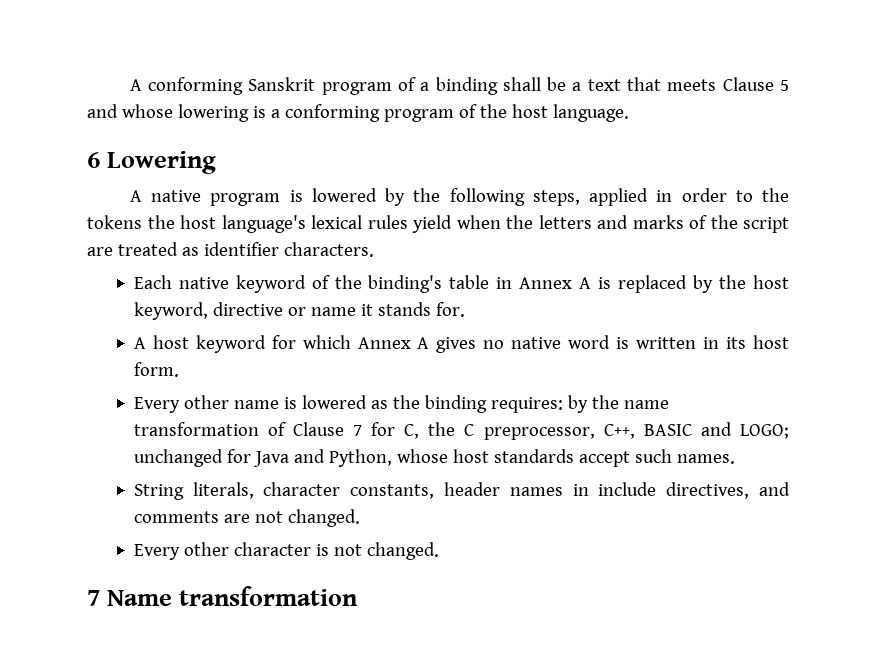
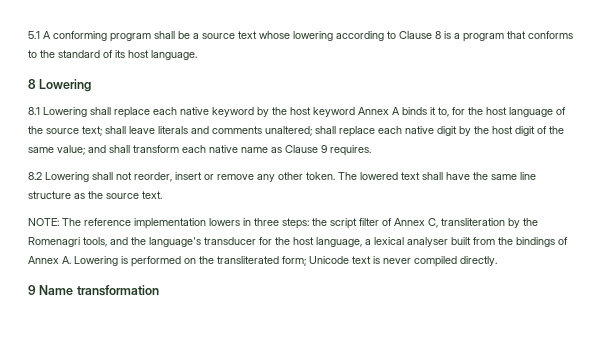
(129, 85) none -> [28,31,40,39] 5.1
[248,77,789,95] [87,104,507,122] Sanskrit program of a binding shall be a text that meets Clause 5 and whose lowering is a conforming program of the -> [110,31,573,42] [28,50,125,58] program shall be a source text whose lowering according to Clause 8 is a program that conforms to the standard of its
[87,152,100,168] 6 -> [28,79,36,89] 8
[129,188,789,206] [87,215,789,233] [87,242,374,257] [133,275,790,293] [133,302,465,320] [133,335,789,353] [133,362,179,377] [133,395,669,413] [133,422,789,440] [133,449,735,467] [133,482,790,500] [133,509,360,527] [133,542,439,560] [87,590,100,606] A native program is lowered by the following steps, applied in order to the tokens the host language's lexical rules yield when the letters and marks of the script are treated as identifier characters. // Each native keyword of the binding's table in Annex A is replaced by the host keyword, directive or name it stands for. // A host keyword for which Annex A gives no native word is written in its host form. // Every other name is lowered as the binding requires: by the name transformation of Clause 7 for C, the C preprocessor, C++, BASIC and LOGO; unchanged for Java and Python, whose host standards accept such names. // String literals, character constants, header names in include directives, and comments are not changed. // Every other character is not changed. // 7 -> [28,107,566,118] [28,126,564,137] [28,145,371,156] [28,172,536,182] [28,191,162,199] [28,218,538,229] [28,237,568,247] [28,256,497,267] [28,285,36,295] 8.1 Lowering shall replace each native keyword by the host keyword Annex A binds it to, for the host language of the source text; shall leave literals and comments unaltered; shall replace each native digit by the host digit of the same value; and shall transform each native name as Clause 9 requires. // 8.2 Lowering shall not reorder, insert or remove any other token. The lowered text shall have the same line structure as the source text. // NOTE: The reference implementation lowers in three steps: the script filter of Annex C, transliteration by the Romenagri tools, and the language's transducer for the host language, a lexical analyser built from the bindings of Annex A. Lowering is performed on the transliterated form; Unicode text is never compiled directly. // 9

